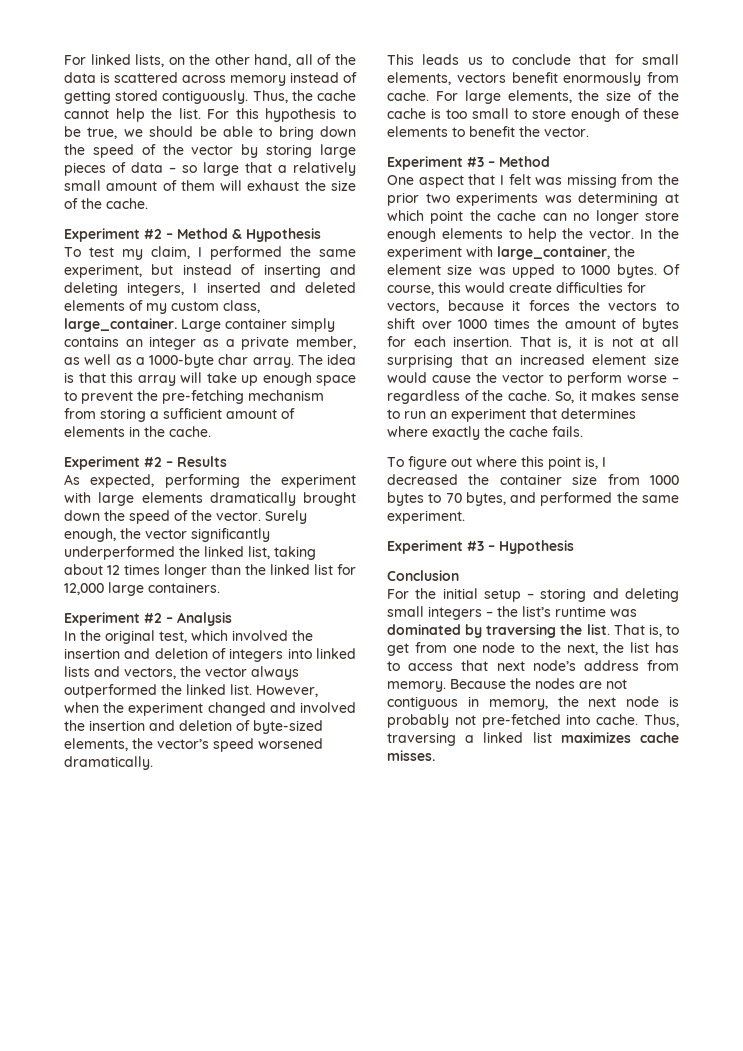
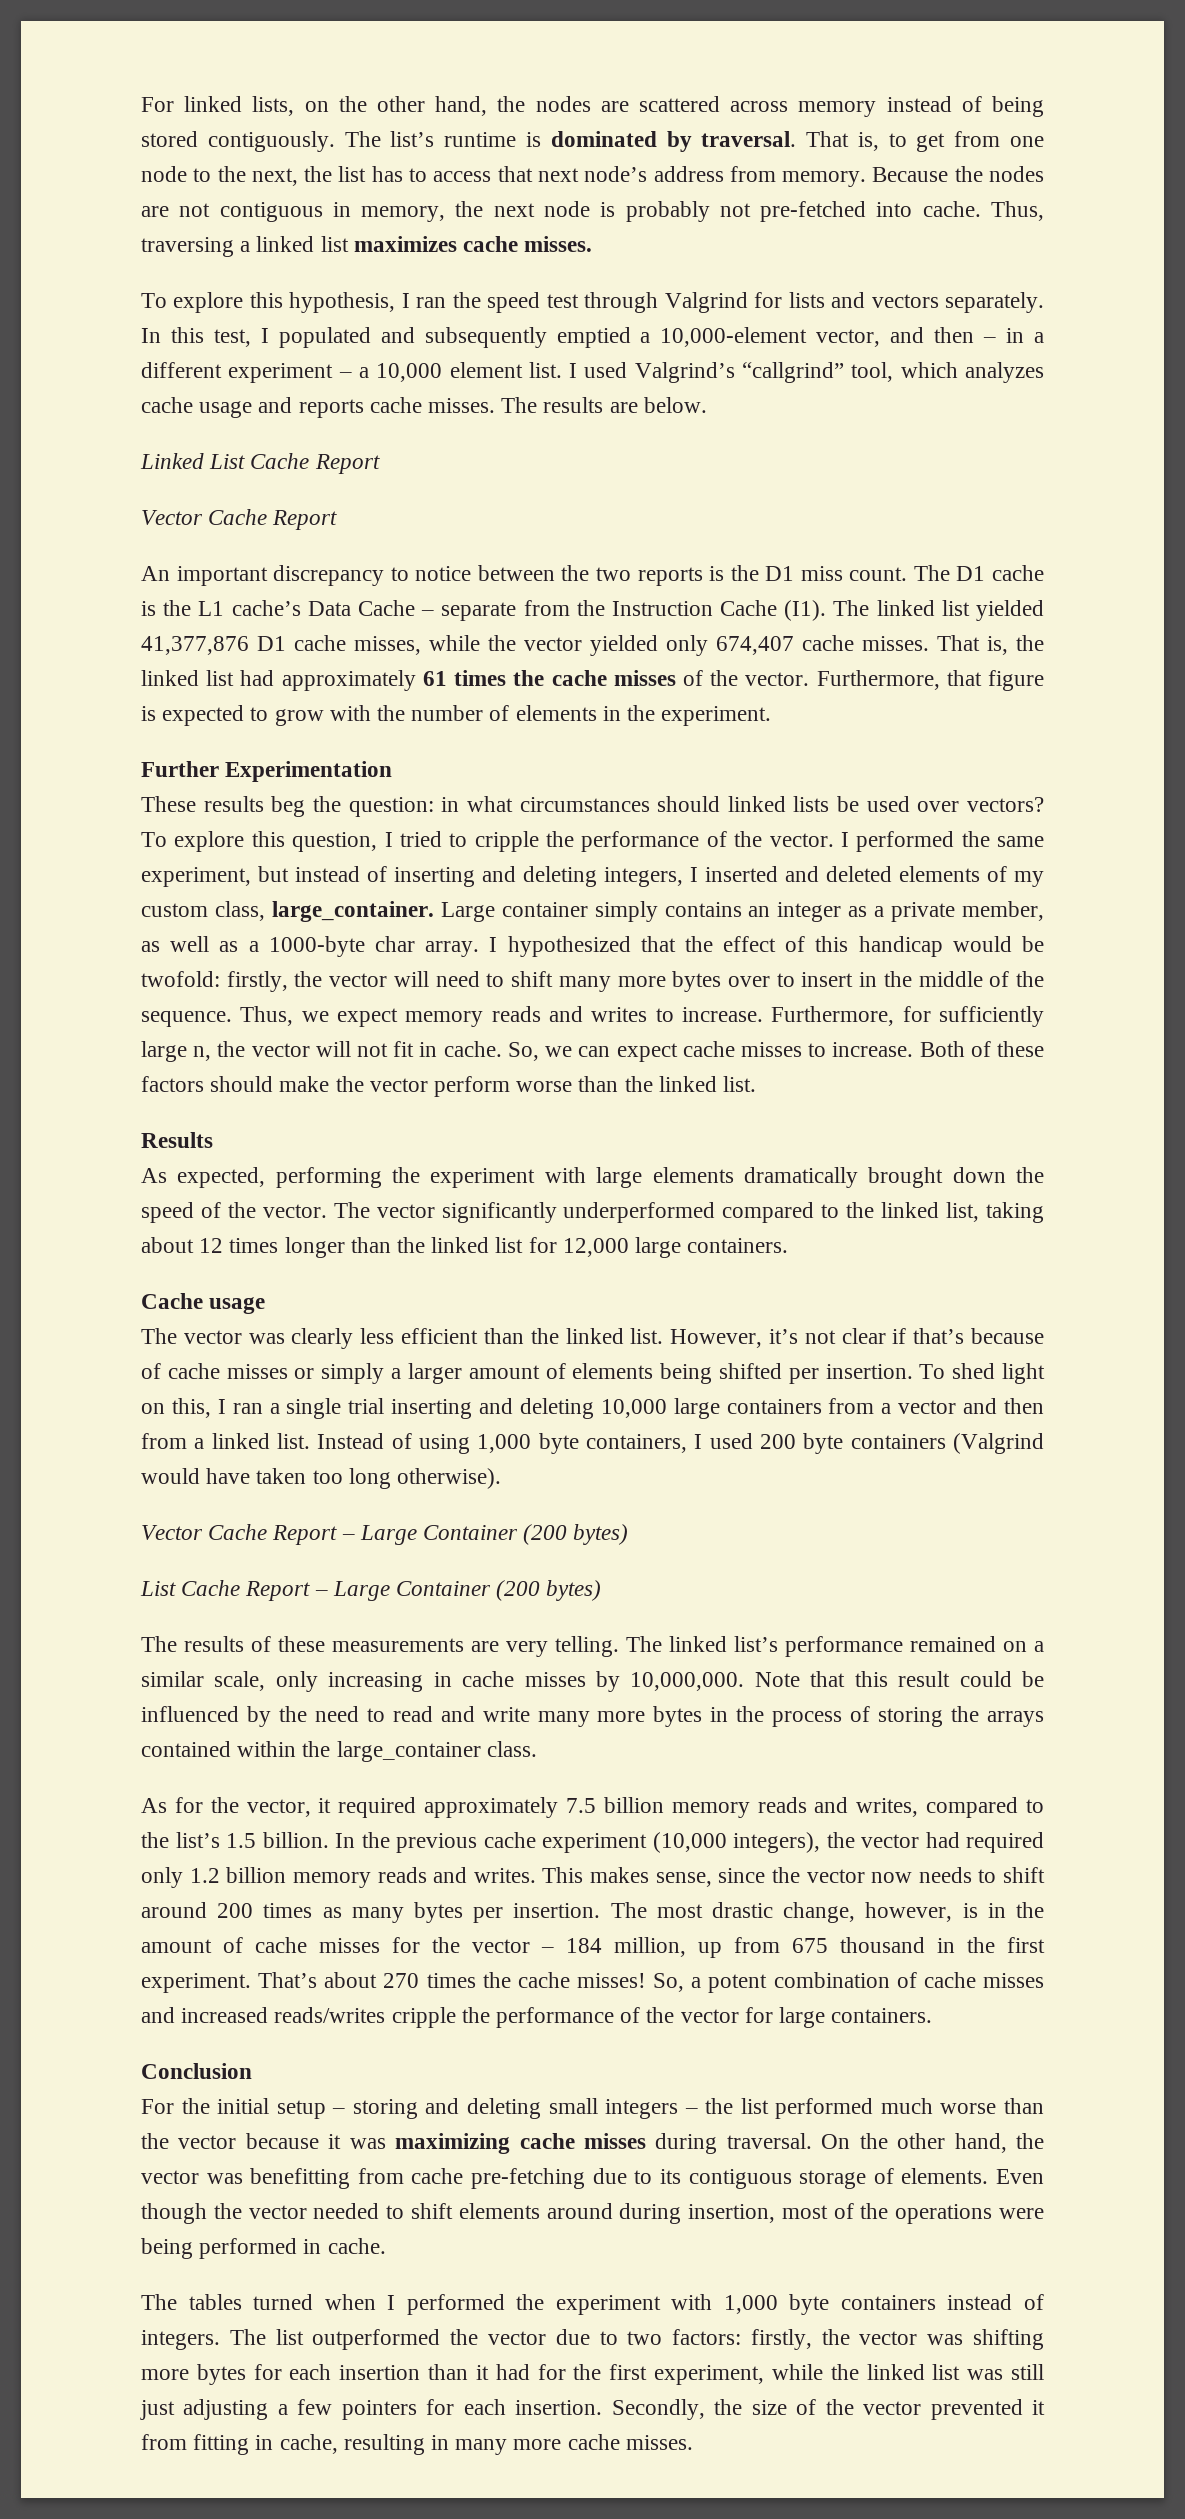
[295,54,356,65] [64,72,110,83] all of the data is -> [497,96,629,112] the nodes are
[64,90,111,104] getting -> [992,96,1044,117] being
[252,90,356,103] [64,108,356,122] [64,126,356,140] [64,144,356,158] [64,162,356,176] [64,180,356,191] [64,198,148,209] [64,228,321,242] [64,246,356,260] [64,264,356,278] [64,282,356,296] [64,300,260,314] [64,318,335,332] [64,336,356,350] [64,354,356,368] [64,372,356,386] [64,390,324,404] [64,408,295,422] [64,426,211,437] [64,456,227,470] [64,474,356,488] [64,492,356,506] [64,510,307,524] [64,528,270,542] [64,546,316,560] [64,564,356,578] [64,582,220,596] [64,612,232,626] [64,630,313,644] [64,648,357,662] [64,666,299,680] [64,684,318,698] [64,702,356,716] [64,720,323,734] [64,738,323,752] [64,756,153,770] [387,54,679,65] [387,72,679,86] [387,90,679,104] [387,108,679,122] [387,126,589,137] [387,156,550,170] [387,174,679,188] [387,192,679,206] [387,210,679,224] [387,228,679,242] [387,246,635,260] [387,264,680,278] [387,282,646,295] [387,300,679,313] [387,318,679,332] [387,336,679,349] [387,354,679,368] [387,372,679,386] [387,390,679,404] [387,408,636,422] [387,426,583,440] [387,456,606,470] [387,474,679,485] [387,492,679,506] [387,510,465,524] [387,540,574,554] [387,570,459,581] [387,588,679,602] [387,606,518,620] Thus, the cache cannot help the list. For this hypothesis to be true, we should be able to bring down the speed of the vector by storing large pieces of data – so large that a relatively small amount of them will exhaust the size of the cache. // Experiment #2 – Method & Hypothesis // To test my claim, I performed the same experiment, but instead of inserting and deleting integers, I inserted and deleted elements of my custom class, large_container. Large container simply contains an integer as a private member, as well as a 1000-byte char array. The idea is that this array will take up enough space to prevent the pre-fetching mechanism from storing a sufficient amount of elements in the cache. // Experiment #2 – Results // As expected, performing the experiment with large elements dramatically brought down the speed of the vector. Surely enough, the vector significantly underperformed the linked list, taking about 12 times longer than the linked list for 12,000 large containers. // Experiment #2 – Analysis // In the original test, which involved the insertion and deletion of integers into linked lists and vectors, the vector always outperformed the linked list. However, when the experiment changed and involved the insertion and deletion of byte-sized elements, the vector’s speed worsened dramatically. // This leads us to conclude that for small elements, vectors benefit enormously from cache. For large elements, the size of the cache is too small to store enough of these elements to benefit the vector. // Experiment #3 – Method // One aspect that I felt was missing from the prior two experiments was determining at which point the cache can no longer store enough elements to help the vector. In the experiment with large_container, the element size was upped to 1000 bytes. Of course, this would create difficulties for vectors, because it forces the vectors to shift over 1000 times the amount of bytes for each insertion. That is, it is not at all surprising that an increased element size would cause the vector to perform worse – regardless of the cache. So, it makes sense to run an experiment that determines where exactly the cache fails. // To figure out where this point is, I decreased the container size from 1000 bytes to 70 bytes, and performed the same experiment. // Experiment #3 – Hypothesis // Conclusion // For the initial setup – storing and deleting small integers – the -> [344,131,381,147] The
[610,609,637,617] was -> [525,132,541,147] is
[486,624,610,638] traversing the list. -> [701,131,797,147] traversal.
(435, 755) none -> [141,292,1044,313] [141,327,1044,348] [141,362,1044,383] [141,397,707,418] [140,453,380,474] [141,509,338,530] [141,565,1044,586] [141,600,1044,621] [141,635,1044,656] [141,670,1044,691] [141,705,772,726] [141,761,393,782] [141,796,1044,817] [141,831,1044,852] [141,866,1044,887] [141,901,1044,922] [141,936,1044,957] [141,971,1044,992] [141,1006,1044,1027] [141,1041,1044,1062] [141,1076,757,1097] [141,1132,213,1148] [141,1167,1044,1188] [141,1202,1044,1223] [141,1237,789,1258] [141,1293,266,1314] [141,1328,1044,1349] [141,1363,1045,1384] [141,1398,1044,1419] [141,1433,1044,1454] [141,1468,502,1489] [141,1524,629,1545] [140,1580,602,1601] [141,1636,1044,1657] [141,1671,1045,1692] [141,1706,1045,1727] [141,1741,537,1762] [141,1797,1044,1818] [141,1832,1044,1853] [141,1867,1045,1888] [141,1902,1045,1923] [141,1937,1045,1958] [141,1972,1044,1993] [141,2007,933,2028] [141,2063,252,2079] [141,2098,1044,2119] [141,2133,1044,2154] [141,2168,1045,2189] [141,2203,1045,2224] [141,2238,386,2259] [141,2294,1044,2315] [141,2329,1045,2350] [141,2364,1045,2385] [140,2399,1045,2420] [141,2434,693,2455] // To explore this hypothesis, I ran the speed test through Valgrind for lists and vectors separately. In this test, I populated and subsequently emptied a 10,000-element vector, and then – in a different experiment – a 10,000 element list. I used Valgrind’s “callgrind” tool, which analyzes cache usage and reports cache misses. The results are below. // Linked List Cache Report // Vector Cache Report // An important discrepancy to notice between the two reports is the D1 miss count. The D1 cache is the L1 cache’s Data Cache – separate from the Instruction Cache (I1). The linked list yielded 41,377,876 D1 cache misses, while the vector yielded only 674,407 cache misses. That is, the linked list had approximately 61 times the cache misses of the vector. Furthermore, that figure is expected to grow with the number of elements in the experiment. // Further Experimentation // These results beg the question: in what circumstances should linked lists be used over vectors? To explore this question, I tried to cripple the performance of the vector. I performed the same experiment, but instead of inserting and deleting integers, I inserted and deleted elements of my custom class, large_container. Large container simply contains an integer as a private member, as well as a 1000-byte char array. I hypothesized that the effect of this handicap would be twofold: firstly, the vector will need to shift many more bytes over to insert in the middle of the sequence. Thus, we expect memory reads and writes to increase. Furthermore, for sufficiently large n, the vector will not fit in cache. So, we can expect cache misses to increase. Both of these factors should make the vector perform worse than the linked list. // Results // As expected, performing the experiment with large elements dramatically brought down the speed of the vector. The vector significantly underperformed compared to the linked list, taking about 12 times longer than the linked list for 12,000 large containers. // Cache usage // The vector was clearly less efficient than the linked list. However, it’s not clear if that’s because of cache misses or simply a larger amount of elements being shifted per insertion. To shed light on this, I ran a single trial inserting and deleting 10,000 large containers from a vector and then from a linked list. Instead of using 1,000 byte containers, I used 200 byte containers (Valgrind would have taken too long otherwise). // Vector Cache Report – Large Container (200 bytes) // List Cache Report – Large Container (200 bytes) // The results of these measurements are very telling. The linked list’s performance remained on a similar scale, only increasing in cache misses by 10,000,000. Note that this result could be influenced by the need to read and write many more bytes in the process of storing the arrays contained within the large_container class. // As for the vector, it required approximately 7.5 billion memory reads and writes, compared to the list’s 1.5 billion. In the previous cache experiment (10,000 integers), the vector had required only 1.2 billion memory reads and writes. This makes sense, since the vector now needs to shift around 200 times as many bytes per insertion. The most drastic change, however, is in the amount of cache misses for the vector – 184 million, up from 675 thousand in the first experiment. That’s about 270 times the cache misses! So, a potent combination of cache misses and increased reads/writes cripple the performance of the vector for large containers. // Conclusion // For the initial setup – storing and deleting small integers – the list performed much worse than the vector because it was maximizing cache misses during traversal. On the other hand, the vector was benefitting from cache pre-fetching due to its contiguous storage of elements. Even though the vector needed to shift elements around during insertion, most of the operations were being performed in cache. // The tables turned when I performed the experiment with 1,000 byte containers instead of integers. The list outperformed the vector due to two factors: firstly, the vector was shifting more bytes for each insertion than it had for the first experiment, while the linked list was still just adjusting a few pointers for each insertion. Secondly, the size of the vector prevented it from fitting in cache, resulting in many more cache misses.

